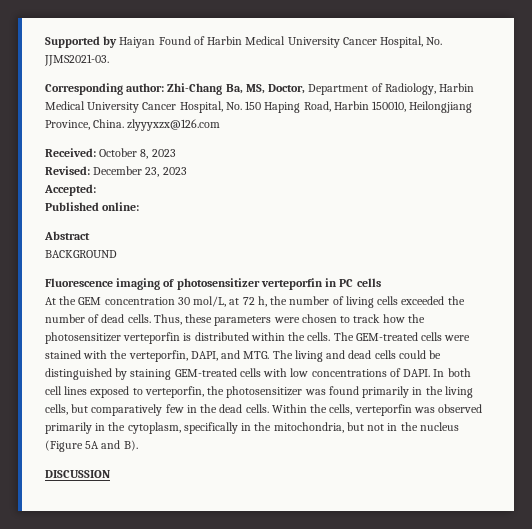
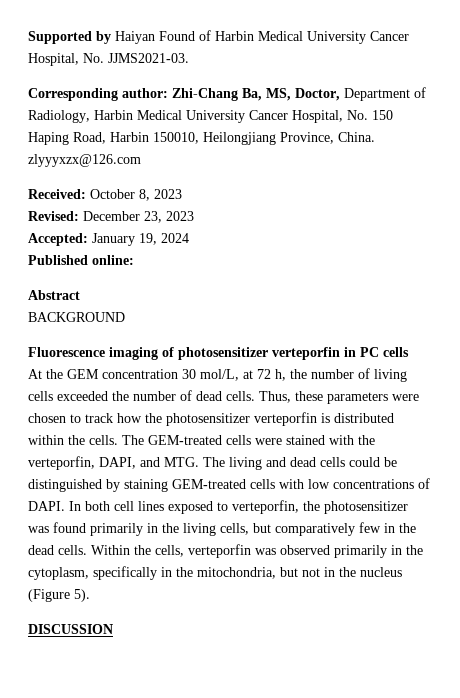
(96, 190) none -> [92,233,189,246] January 19, 2024
[85,440,138,451] 5A and B). -> [74,589,90,602] 5).

